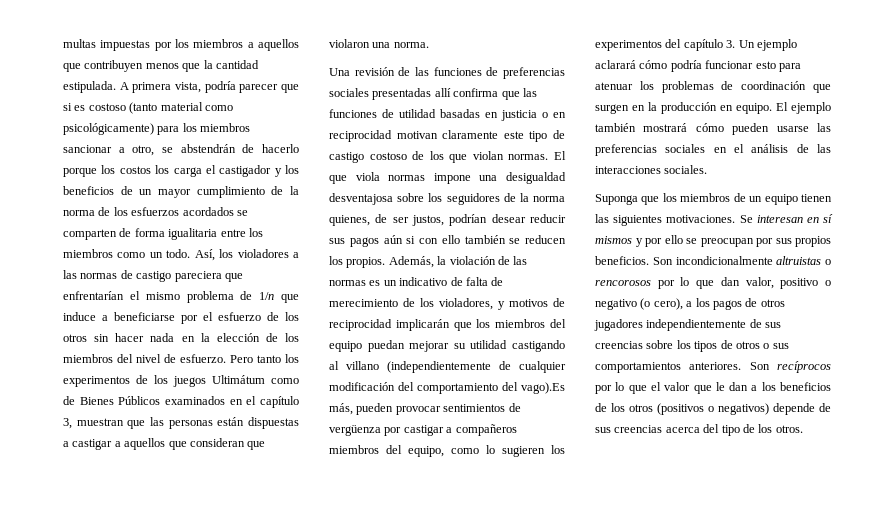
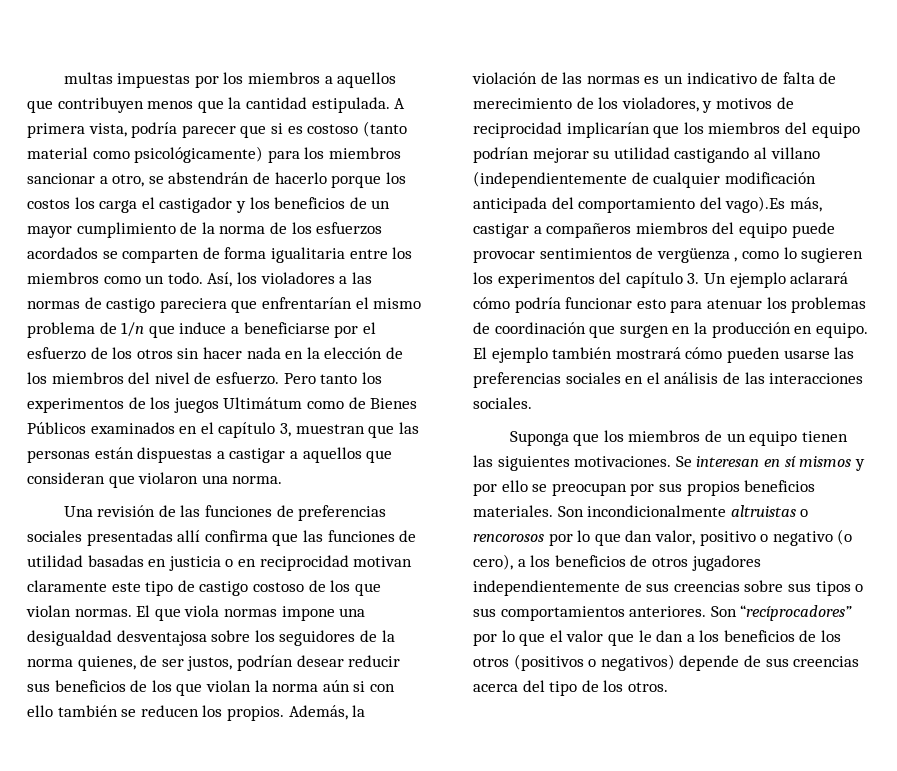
[349,237,379,247] pagos -> [54,680,319,696] beneficios de los que violan la norma
[395,319,450,331] implicarán -> [566,122,650,138] implicarían
[367,340,405,352] puedan -> [473,147,529,163] podrían
(395, 386) none -> [473,197,547,213] anticipada
[356,403,521,415] [329,425,402,436] pueden provocar sentimientos de vergüenza por -> (822, 204) none
[408,446,444,457] equipo, -> [738,222,835,238] [473,247,738,263] equipo puede provocar sentimientos de vergüenza ,
[595,256,649,265] beneficios. -> [744,480,816,492] [473,505,553,517] beneficios materiales.
[712,300,742,310] pagos -> [554,555,626,567] beneficios
[676,340,760,352] los tipos de otros -> [787,581,851,596] sus tipos
[777,361,831,373] recíprocos -> [740,605,853,621] “recíprocadores”

